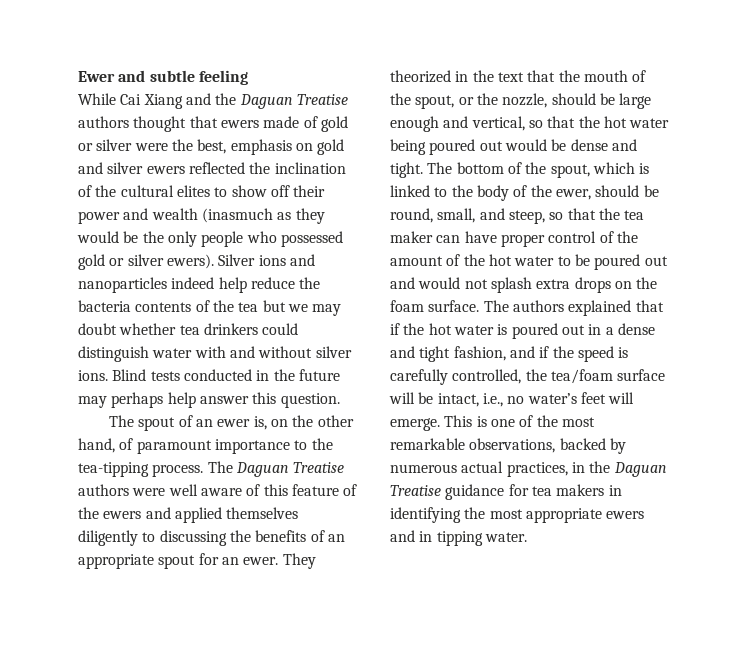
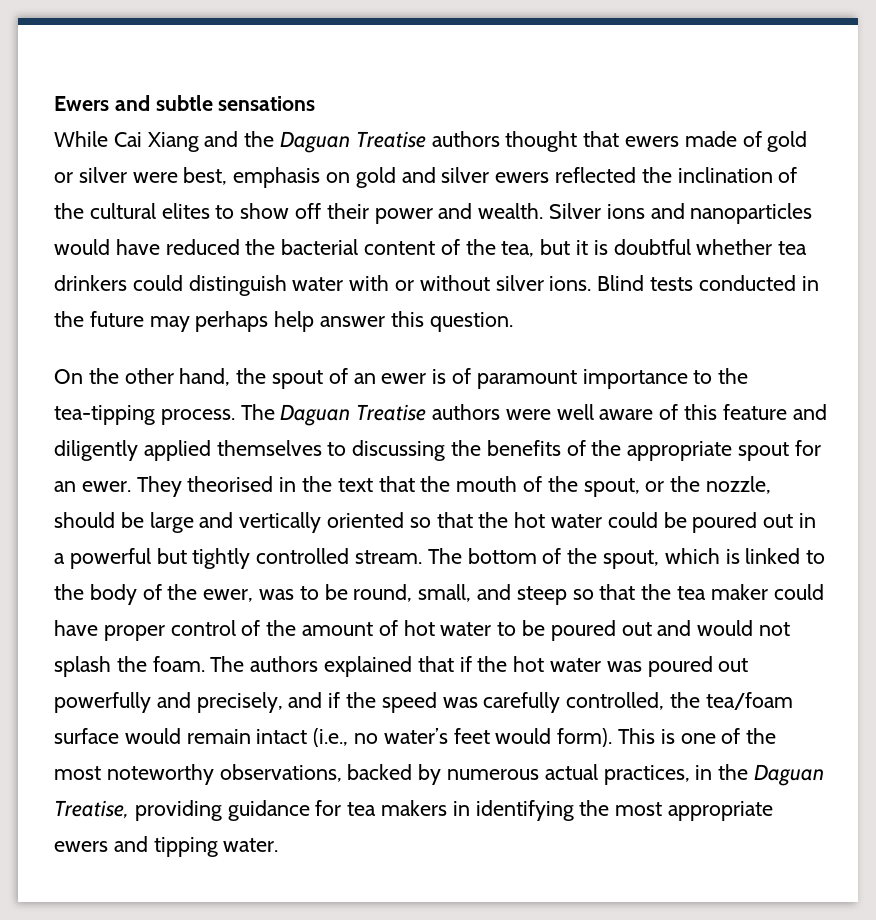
[78,71,115,82] Ewer -> [54,96,109,111] Ewers
[198,70,248,85] feeling -> [218,96,316,111] sensations
[171,139,193,151] the -> (178, 177) none
[151,208,325,224] [77,231,343,247] [78,254,315,270] [78,277,321,293] [78,300,342,316] [78,323,117,335] wealth (inasmuch as they would be the only people who possessed gold or silver ewers). Silver ions and nanoparticles indeed help reduce the bacteria contents of the tea but we may doubt -> [478,203,813,224] [54,239,691,257] wealth. Silver ions and nanoparticles would have reduced the bacterial content of the tea, but it is doubtful
[229,346,255,358] and -> [395,280,415,291] or
[108,415,354,431] [78,438,115,453] The spout of an ewer is, on the other hand, -> [54,368,447,389] On the other hand, the spout of an ewer is
[343,484,358,496] [78,507,171,519] of the ewers and -> [792,404,827,420] [54,440,138,461] and diligently
[78,530,138,546] diligently -> (322, 448) none
[327,534,345,542] an -> [591,440,622,456] the
[390,70,451,83] theorized -> [187,476,274,492] theorised
[390,116,525,132] enough and vertical, -> [199,512,405,533] and vertically oriented
[390,139,637,155] [390,162,423,178] being poured out would be dense and tight. -> [607,512,817,533] [54,548,423,569] could be poured out in a powerful but tightly controlled stream.
[595,185,640,197] should -> [259,586,319,600] was to
[508,210,545,224] steep, -> [516,586,567,605] steep
[436,235,461,243] can -> [773,584,824,600] could
[463,254,485,266] the -> (398, 628) none
[536,277,658,293] [390,300,480,312] extra drops on the foam surface. -> [116,656,205,672] the foam.
[497,323,655,339] [390,346,506,362] is poured out in a dense and tight fashion, -> [606,656,749,677] [54,692,283,713] was poured out powerfully and precisely,
[618,347,629,358] is -> [442,697,478,708] was
[389,392,503,407] will be intact, i.e., -> [124,728,349,747] would remain intact (i.e.,
[608,392,635,404] [390,418,440,431] will emerge. -> [495,728,613,747] would form).
[390,438,465,450] remarkable -> [106,764,214,785] noteworthy
[390,485,441,496] Treatise -> [54,800,222,821] Treatise, providing
[419,531,433,542] in -> (148, 844) none

